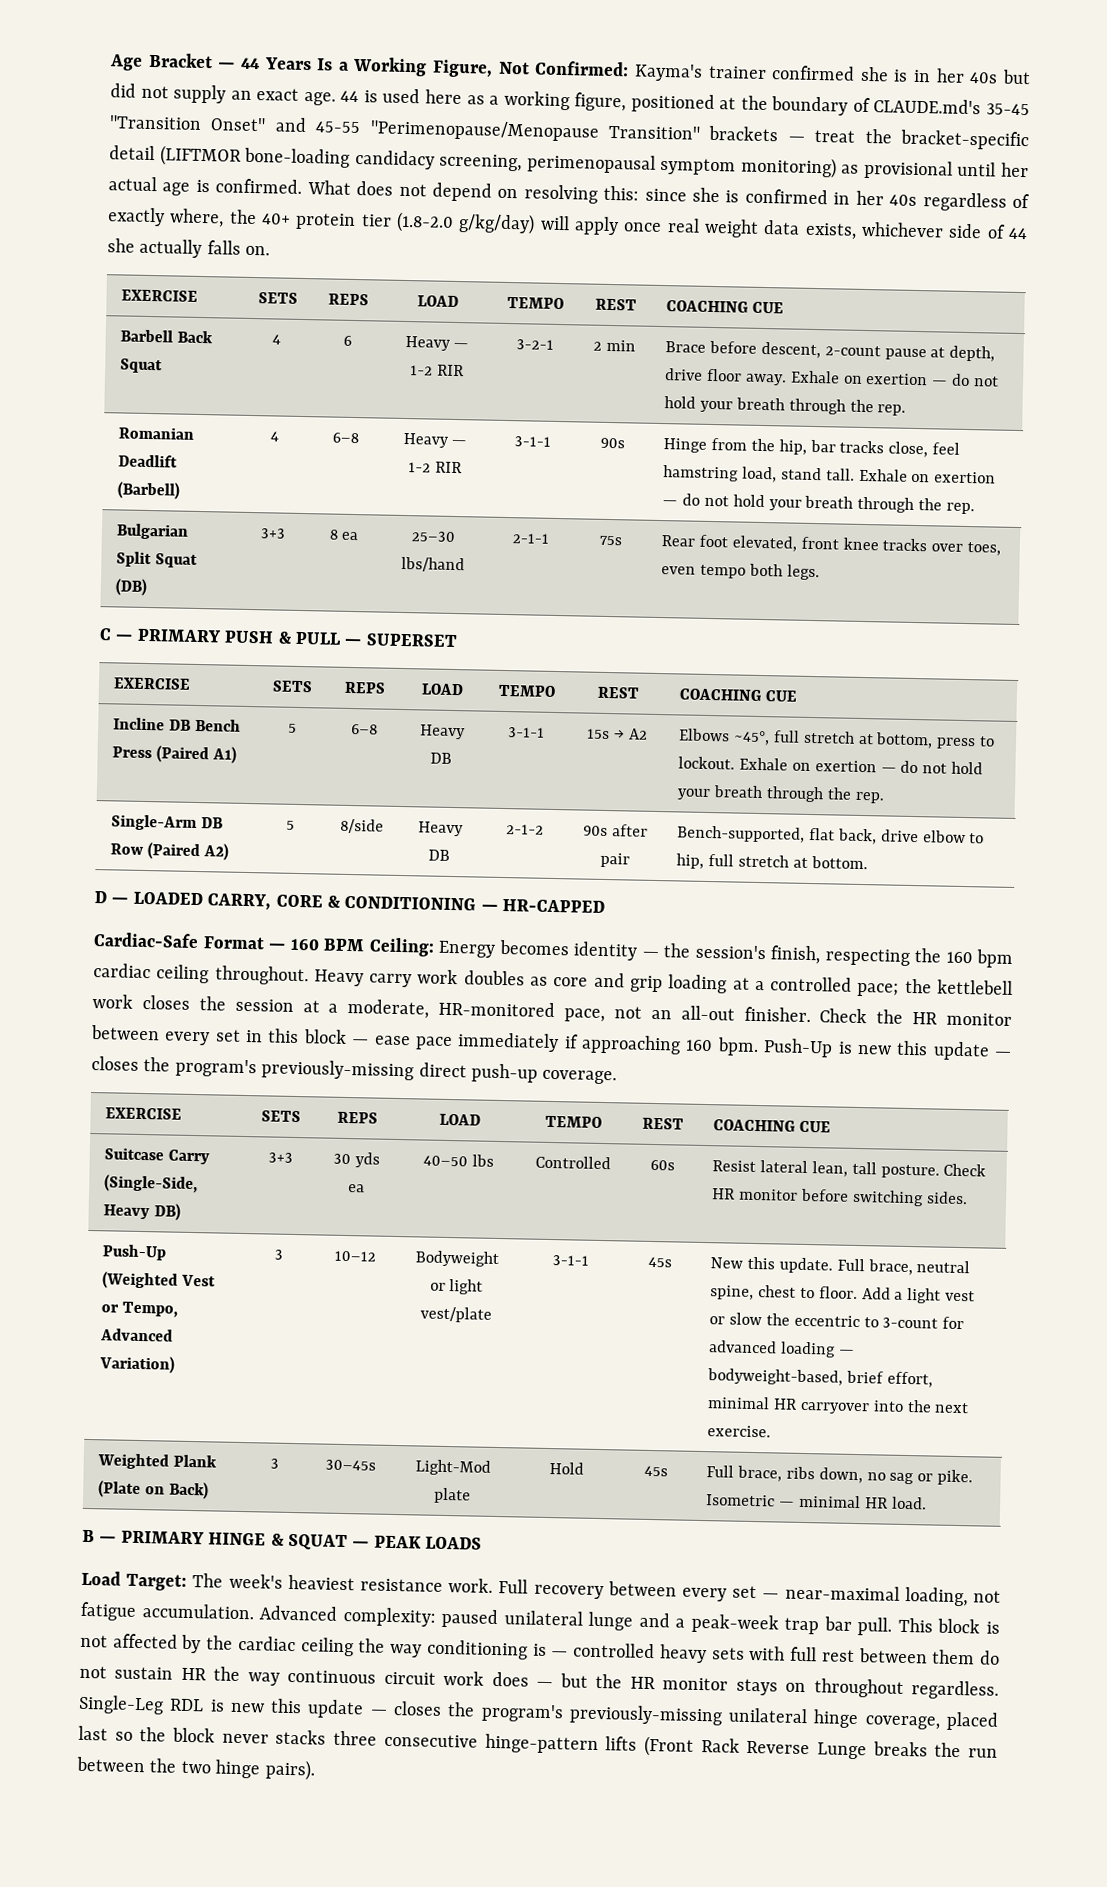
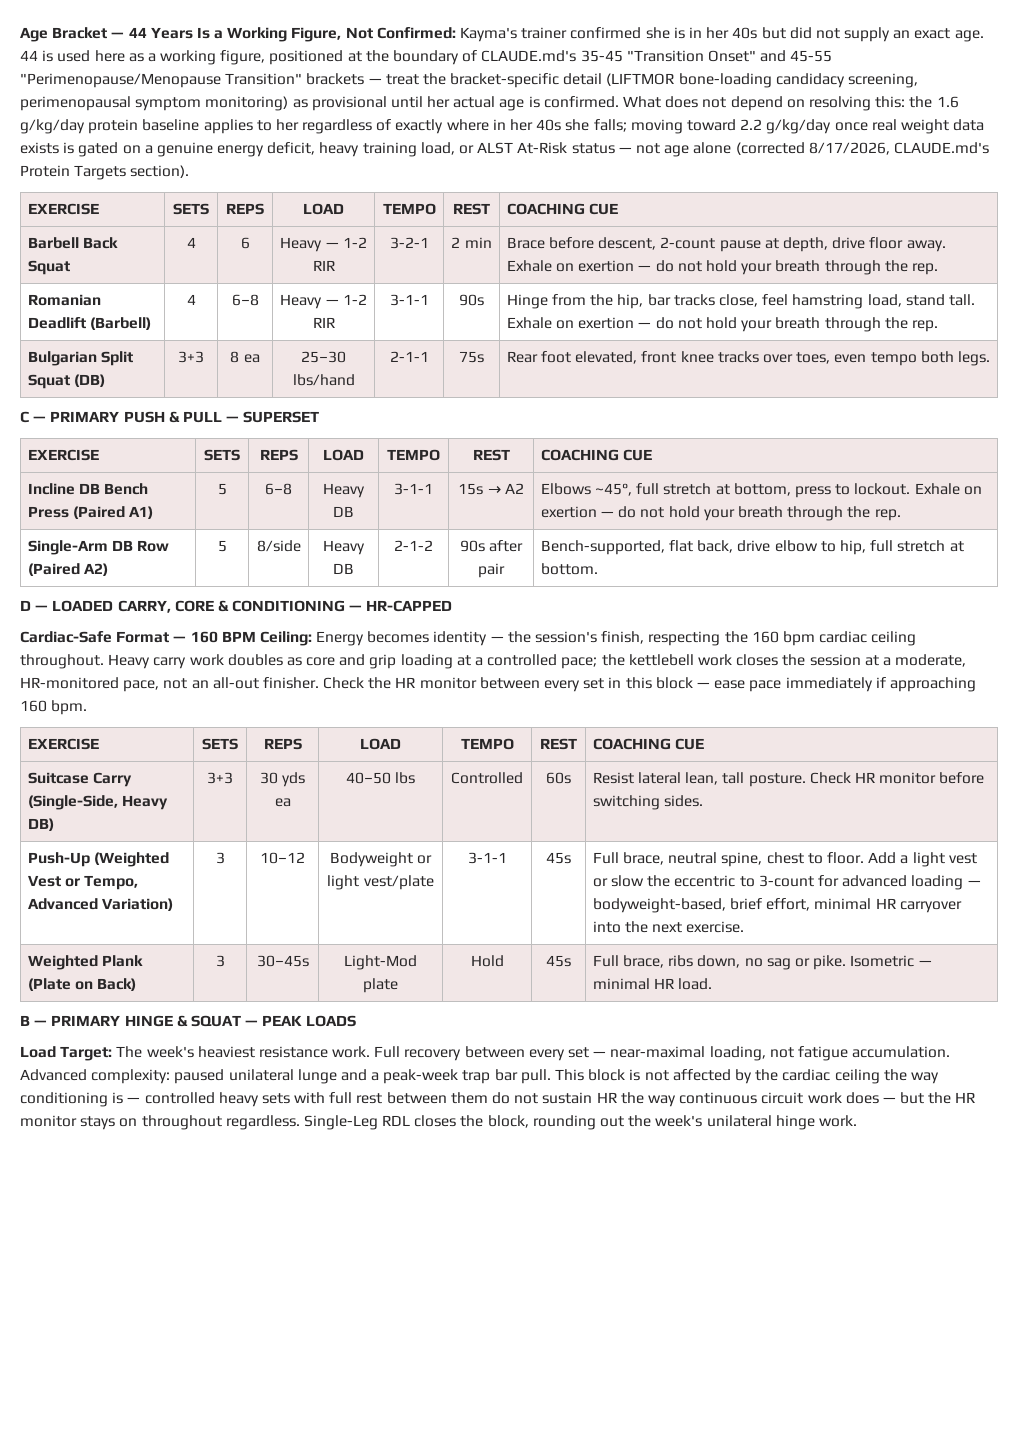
[644,187,1031,212] [107,207,1029,240] [107,238,271,259] since she is confirmed in her 40s regardless of exactly where, the 40+ protein tier (1.8-2.0 g/kg/day) will apply once real weight data exists, whichever side of 44 she actually falls on. -> [909,96,959,108] [20,119,985,134] [20,142,989,157] [20,165,190,180] the 1.6 g/kg/day protein baseline applies to her regardless of exactly where in her 40s she falls; moving toward 2.2 g/kg/day once real weight data exists is gated on a genuine energy deficit, heavy training load, or ALST At-Risk status — not age alone (corrected 8/17/2026, CLAUDE.md's Protein Targets section).
[763,1038,1011,1061] [91,1055,618,1085] Push-Up is new this update — closes the program's previously-missing direct push-up coverage. -> (88, 707) none
[710,1256,833,1274] New this update. -> (571, 858) none
[209,1698,1000,1731] [78,1725,998,1760] [76,1756,315,1781] is new this update — closes the program's previously-missing unilateral hinge coverage, placed last so the block never stacks three consecutive hinge-pattern lifts (Front Rack Reverse Lunge breaks the run between the two hinge pairs). -> [414,1115,857,1130] closes the block, rounding out the week's unilateral hinge work.

